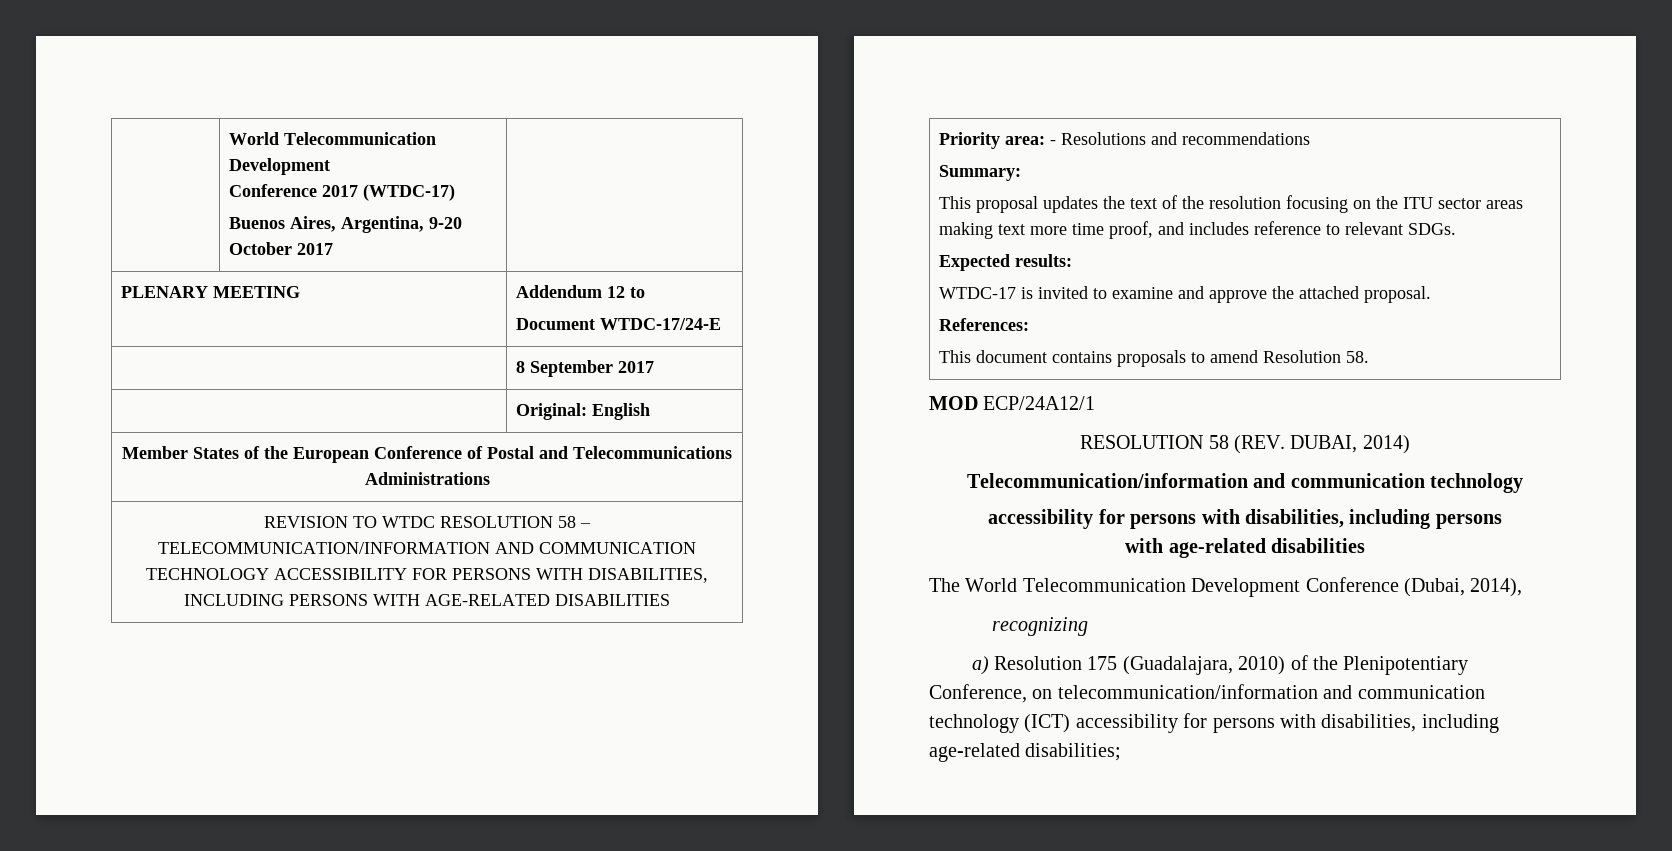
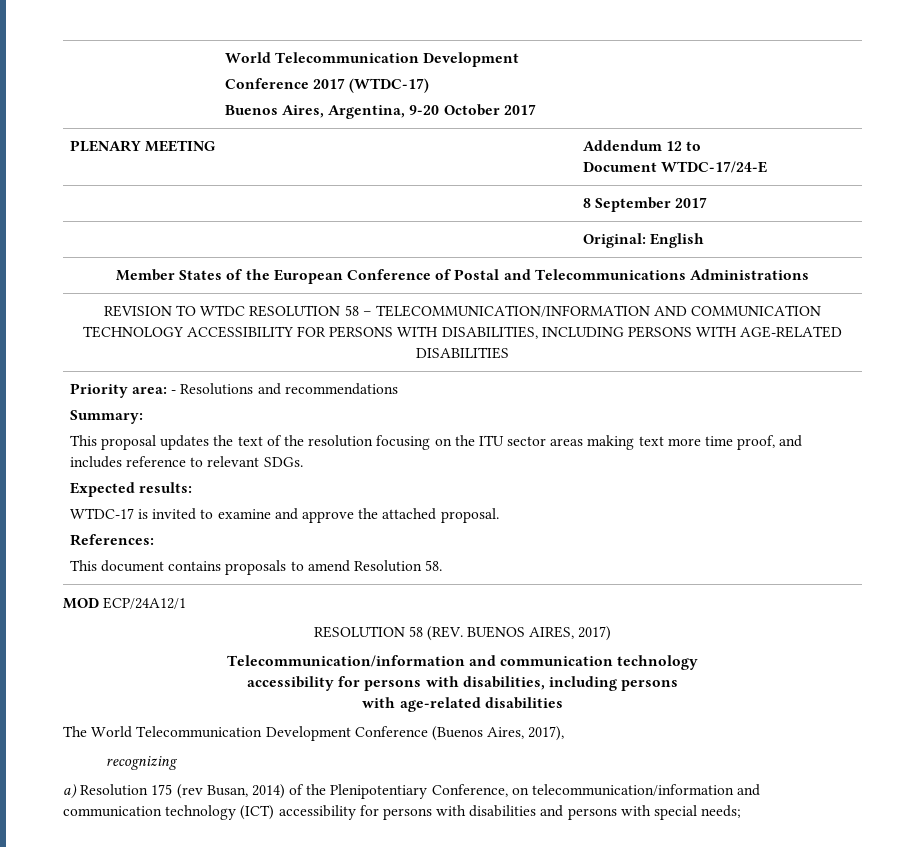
[1290,435,1410,454] DUBAI, 2014) -> [467,626,612,641] BUENOS AIRES, 2017)
[1404,578,1523,597] (Dubai, 2014), -> [431,726,565,741] (Buenos Aires, 2017),
[1122,656,1286,675] (Guadalajara, 2010) -> [176,784,285,799] (rev Busan, 2014)
[1321,714,1499,733] [929,743,1122,762] disabilities, including age-related disabilities; -> [469,805,742,820] disabilities and persons with special needs;

